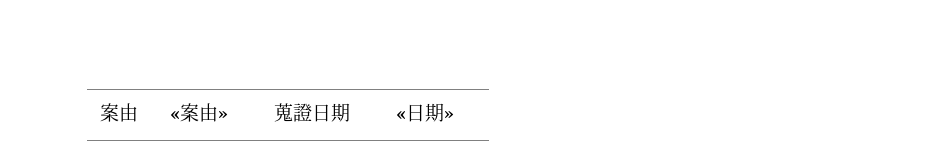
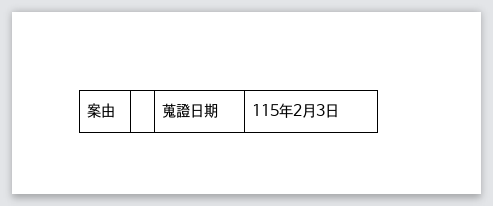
[169,103,228,122] «案由» -> (116, 110) none
[395,103,454,122] «日期» -> [252,103,340,118] 115年2月3日

